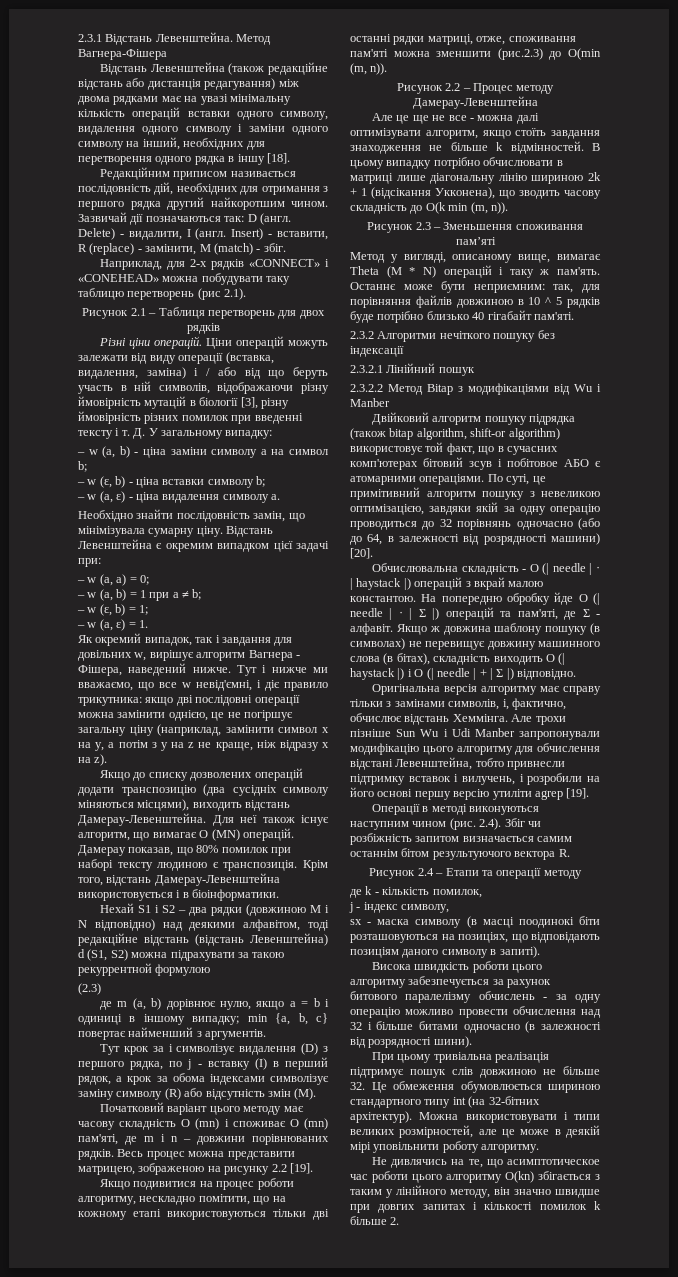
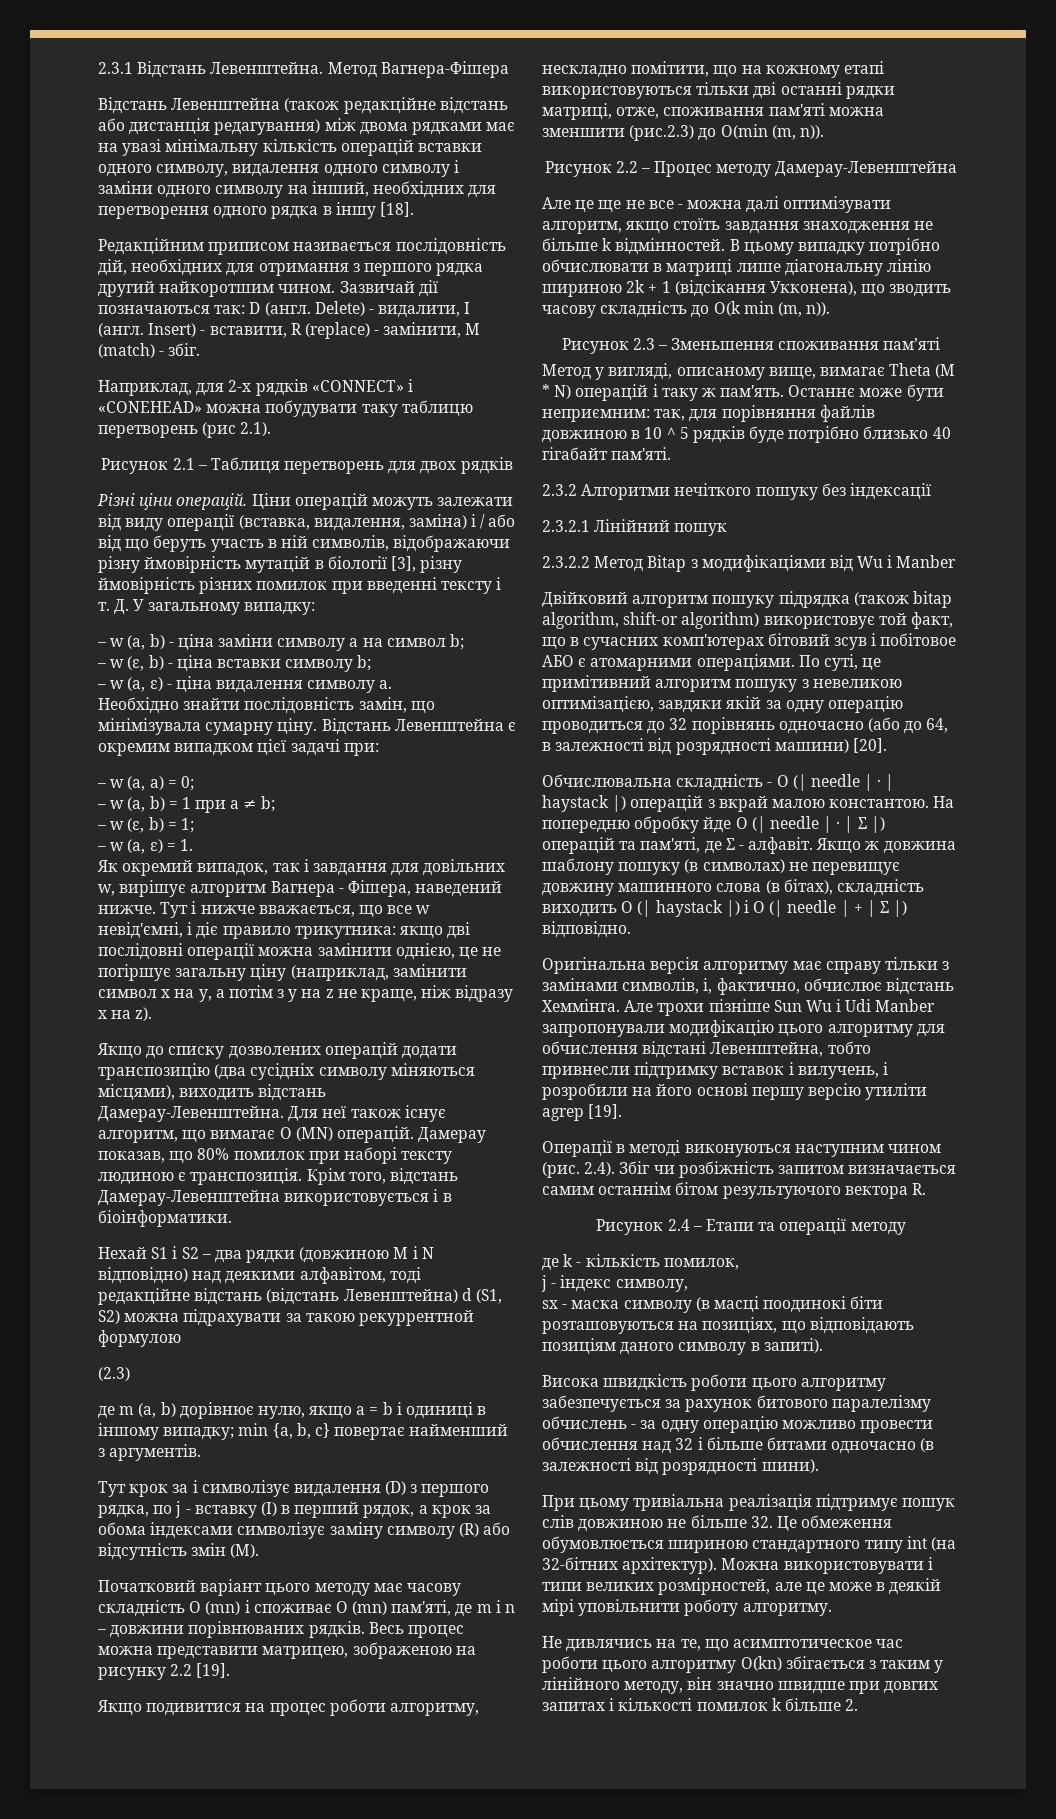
[313,667,329,673] [78,682,133,691] ми вважаємо, -> [258,905,355,917] вважається,

